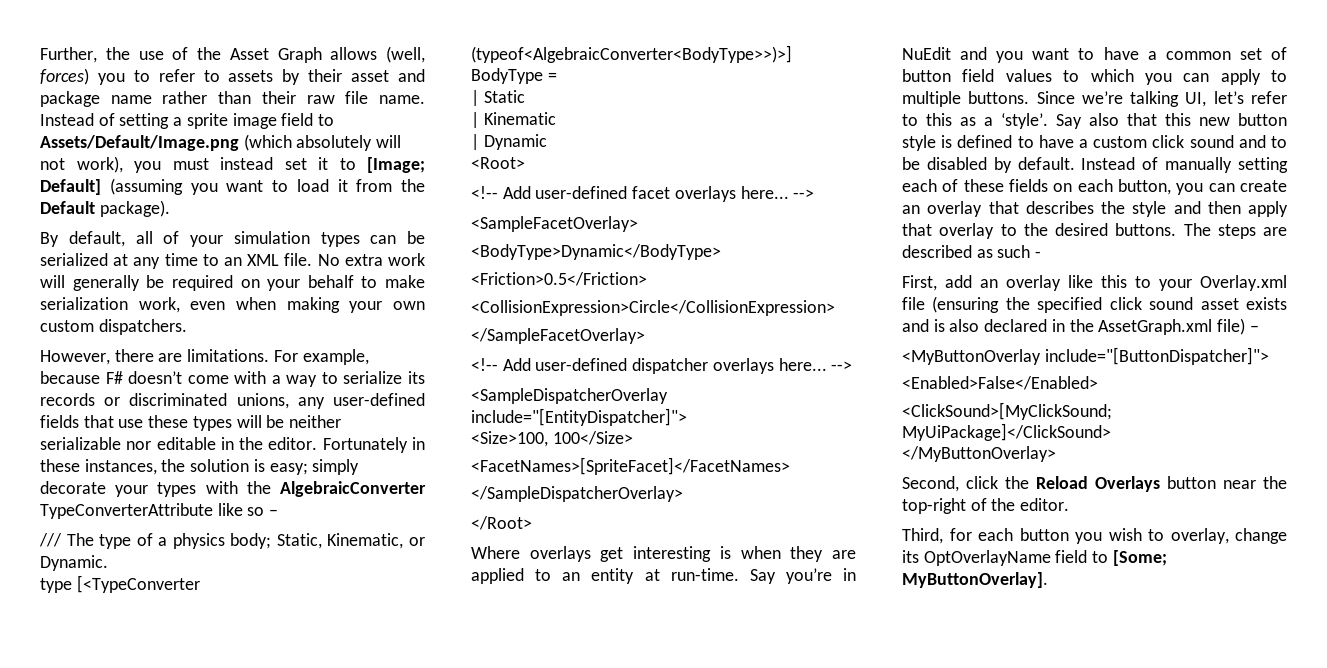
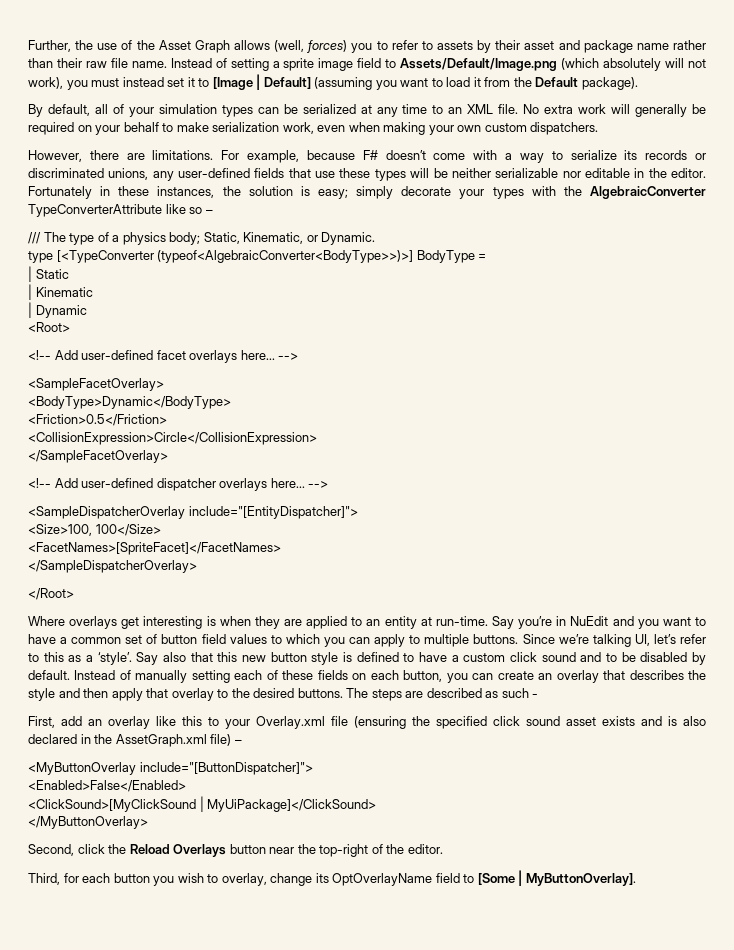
[367,157,425,173] [Image; -> [212,74,261,90] [Image |
[902,402,1112,420] <ClickSound>[MyClickSound; -> [28,796,204,812] <ClickSound>[MyClickSound |
[1112,550,1167,566] [Some; -> [477,870,523,886] [Some |

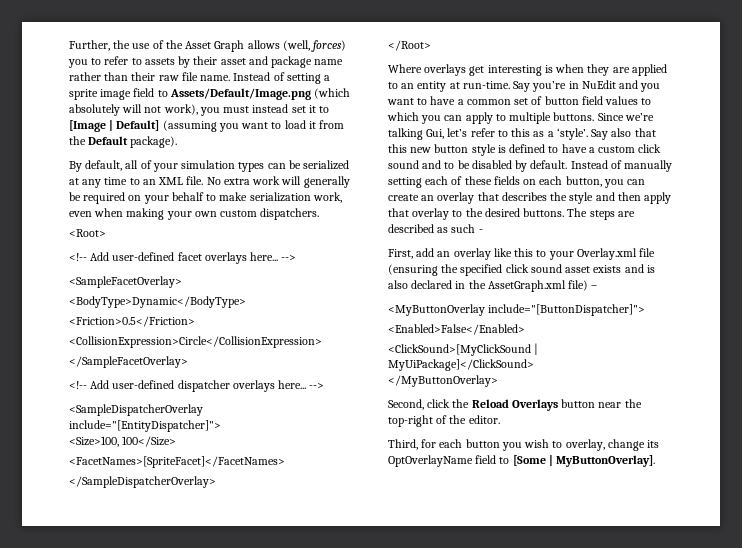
[28,150,707,163] [28,168,707,181] [28,186,706,199] [28,204,213,217] [28,232,376,245] [28,250,487,263] [28,266,69,282] [28,284,93,300] [28,302,87,318] // However, there are limitations. For example, because F# doesn’t come with a way to serialize its records or discriminated unions, any user-defined fields that use these types will be neither serializable nor editable in the editor. Fortunately in these instances, the solution is easy; simply decorate your types with the AlgebraicConverter TypeConverterAttribute like so – // /// The type of a physics body; Static, Kinematic, or Dynamic. // type [<TypeConverter (typeof<AlgebraicConverter<BodyType>>)>] BodyType = // | Static // | Kinematic // | Dynamic -> (320, 214) none
[634,634,650,646] UI, -> [426,129,445,139] Gui,

